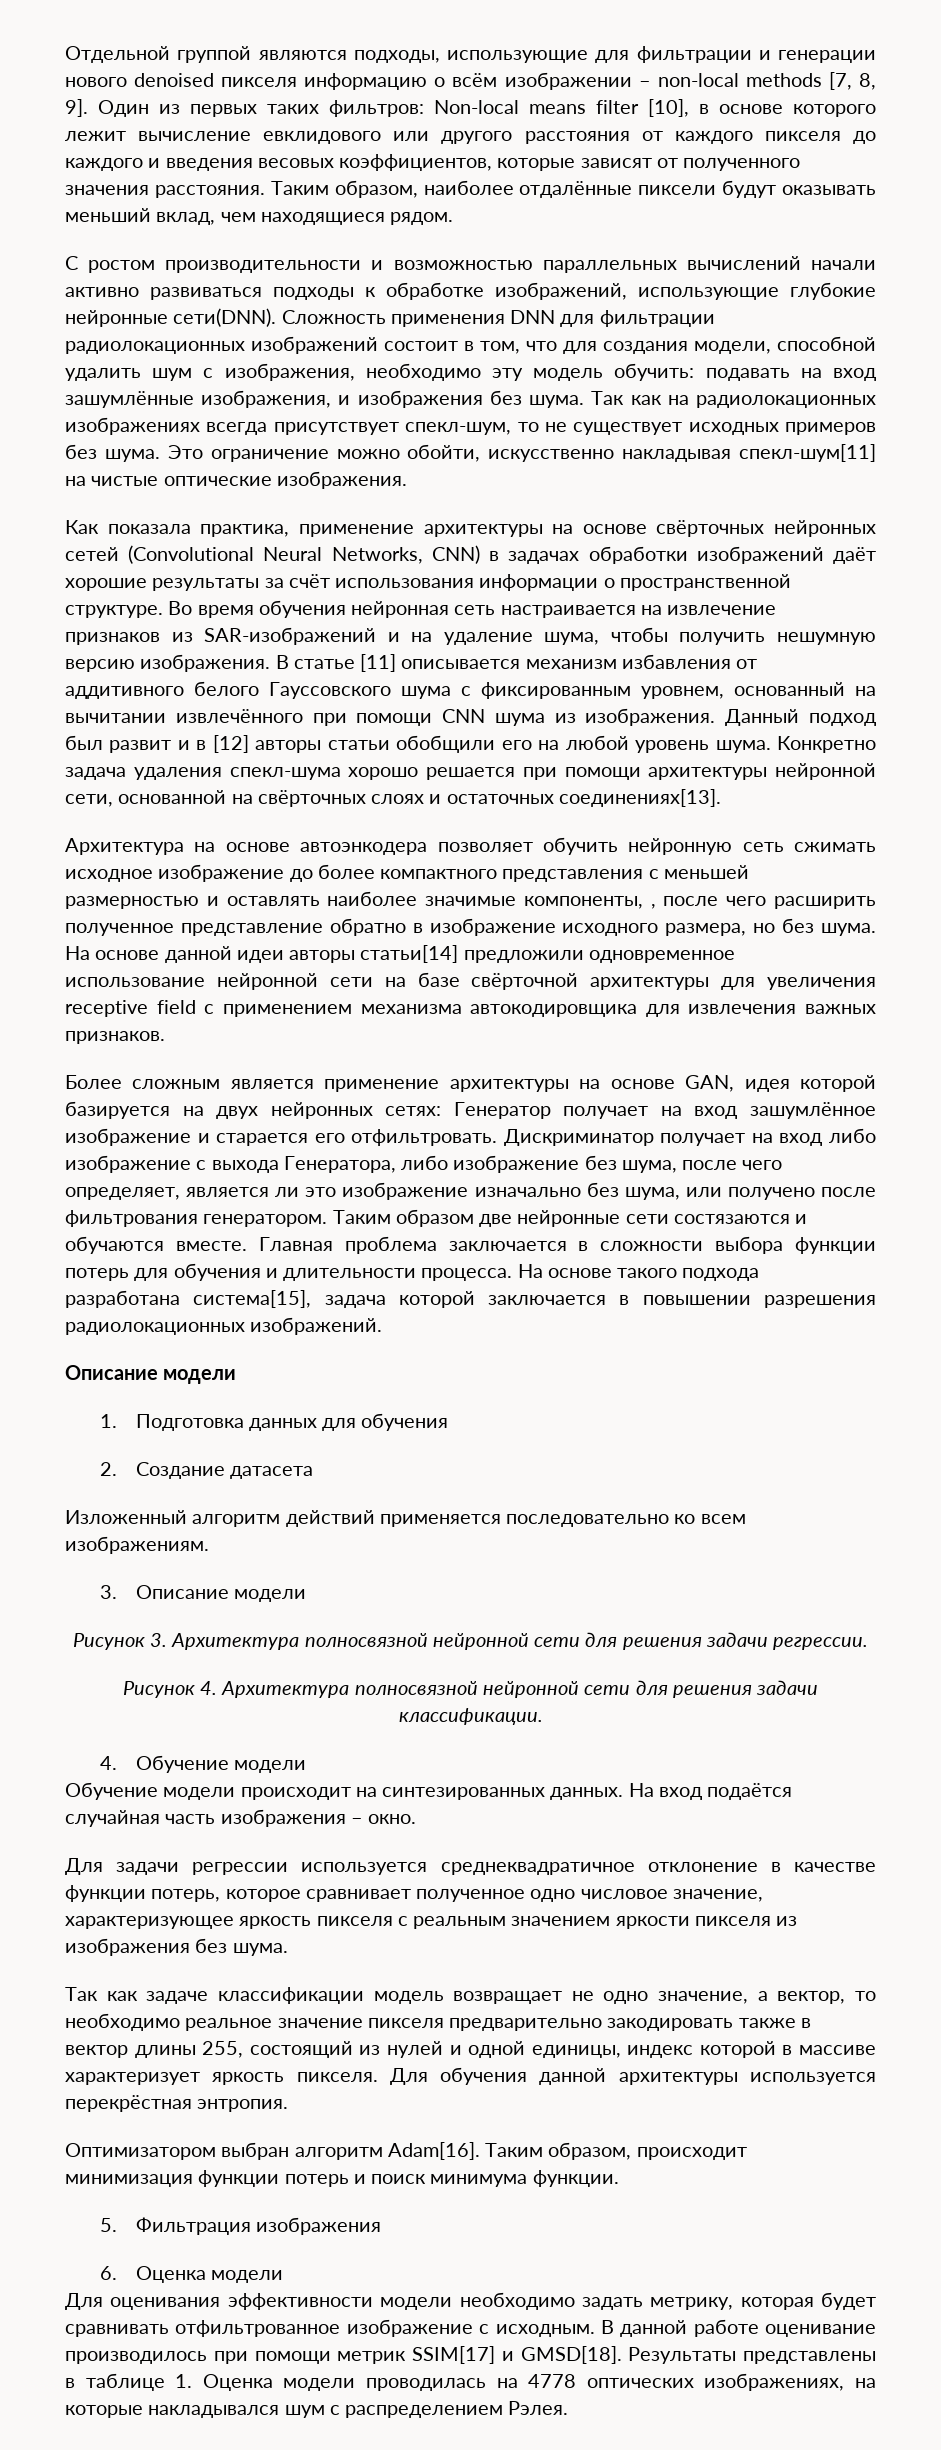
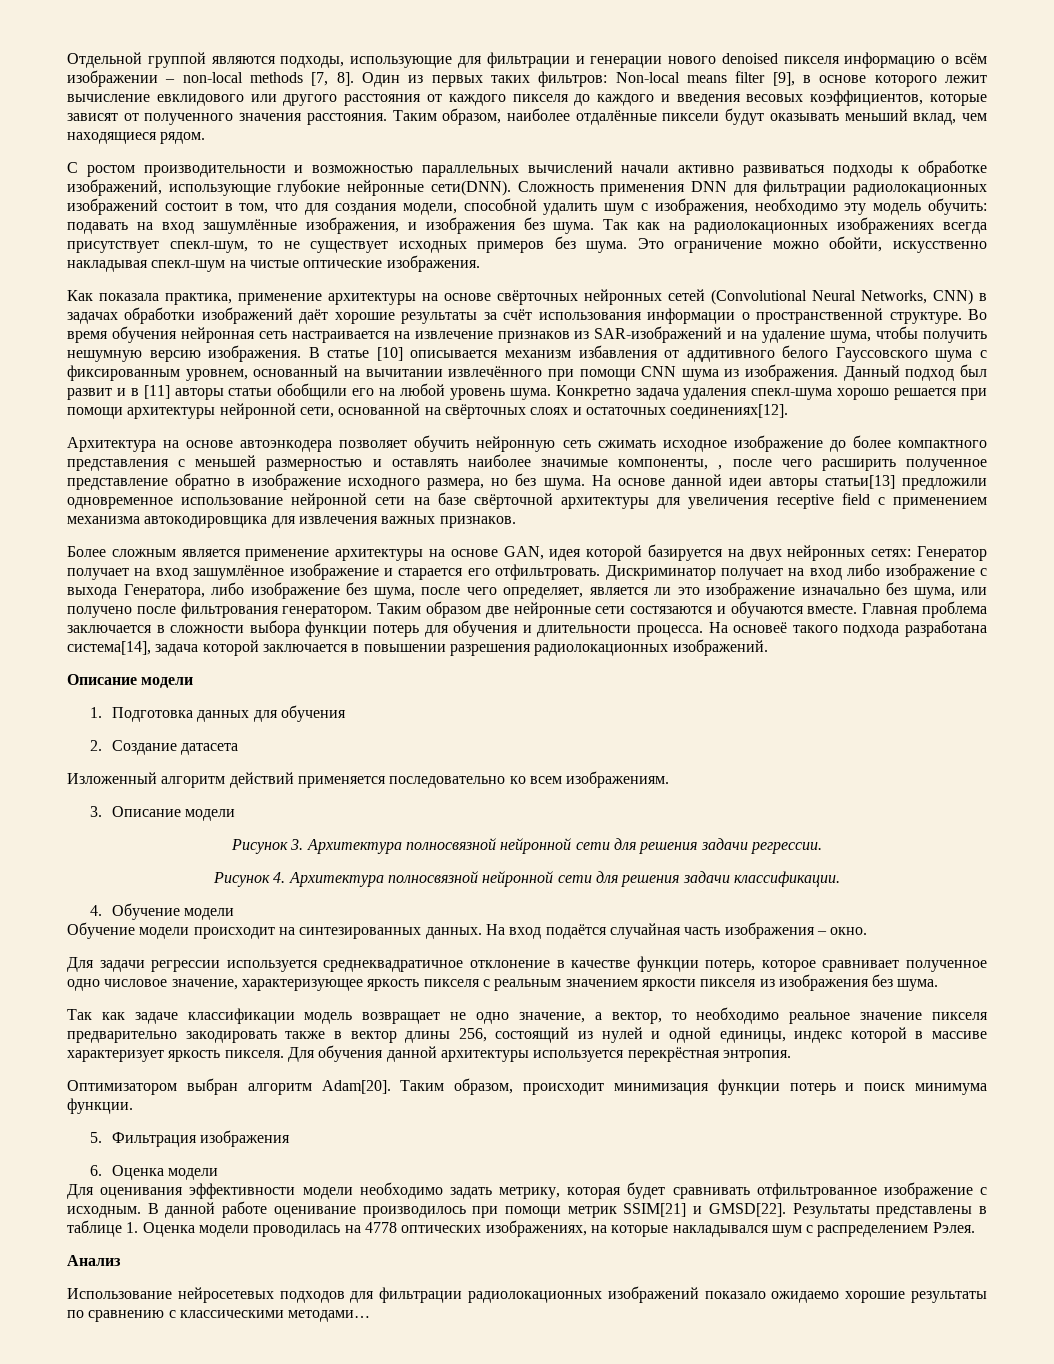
[859,73,877,90] [65,99,88,117] 8, 9]. -> [336,72,354,86] 8].
[648,99,689,117] [10], -> [772,72,795,86] [9],
[739,444,876,462] спекл-шум[11] -> [151,260,226,272] спекл-шум
[360,654,397,672] [11] -> [376,347,403,361] [10]
[212,735,249,753] [12] -> [143,385,170,399] [11]
[558,789,721,807] соединениях[13]. -> [670,404,789,419] соединениях[12].
[360,945,459,963] статьи[14] -> [824,475,895,489] статьи[13]
[547,1268,612,1278] основе -> [733,622,788,633] основеё
[193,1290,312,1308] система[15], -> [67,641,151,655] система[14],
[202,2041,244,2058] 255, -> [458,1028,487,1042] 256,
[387,2142,480,2160] Adam[16]. -> [321,1080,391,1094] Adam[20].
[412,2346,622,2364] SSIM[17] и GMSD[18]. -> [623,1203,786,1217] SSIM[21] и GMSD[22].
(569, 2408) none -> [67,1255,121,1266] [67,1286,987,1303] [67,1310,371,1322] // Анализ // Использование нейросетевых подходов для фильтрации радиолокационных изображений показало ожидаемо хорошие результаты по сравнению с классическими методами…

